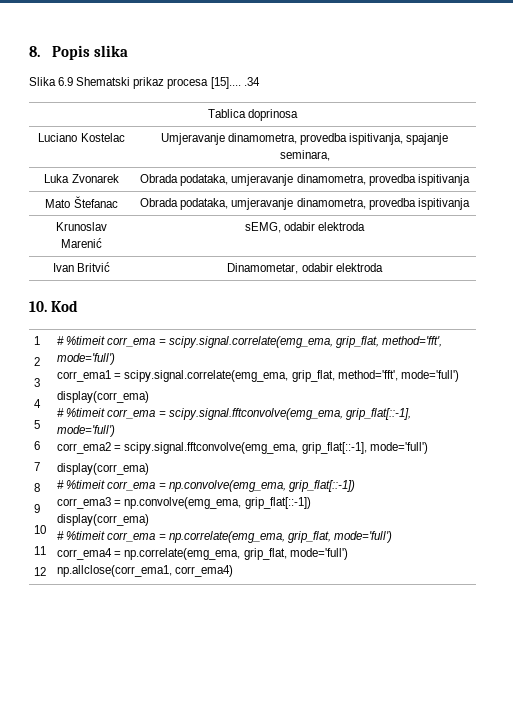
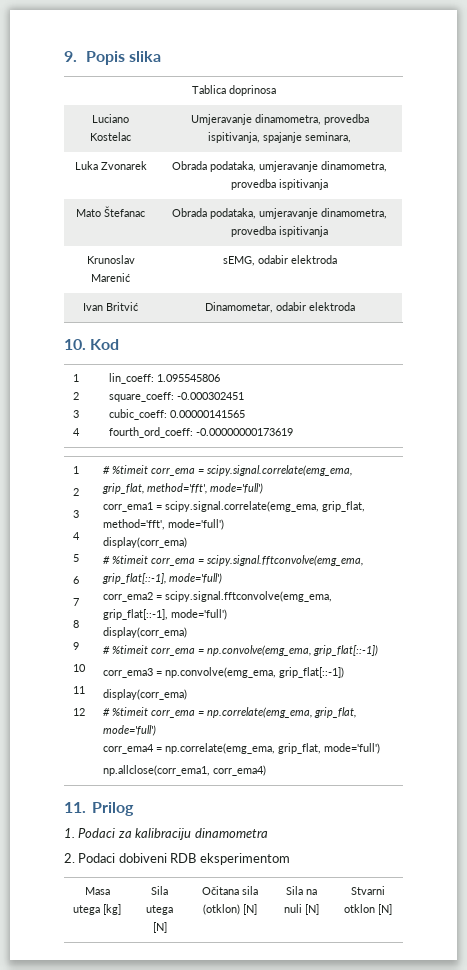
[29,46,40,57] 8. -> [64,51,77,62] 9.
[29,77,260,89] // Slika 6.9 Shematski prikaz procesa [15].... .34 -> (161, 56) none
(41, 382) none -> [72,428,80,436] [108,373,220,384] [108,392,244,402] [108,409,245,420] [108,427,293,438] [72,466,79,474] [72,488,79,496] [72,510,79,518] // 4 | lin_coeff: 1.095545806 // square_coeff: -0.000302451 // cubic_coeff: 0.00000141565 // fourth_ord_coeff: -0.00000000173619 // 1 // 2 // 3
(234, 571) none -> [64,802,135,816] [64,828,268,840] [64,853,290,865] [84,887,110,895] [73,904,121,915] [151,886,168,895] [146,905,173,915] [152,922,167,933] [202,886,258,895] [203,904,257,915] [286,886,317,895] [284,904,319,915] [350,886,385,895] [343,904,392,915] // 11. Prilog // 1. Podaci za kalibraciju dinamometra // 2. Podaci dobiveni RDB eksperimentom // Masa utega [kg] | Sila utega [N] | Očitana sila (otklon) [N] | Sila na nuli [N] | Stvarni otklon [N]

